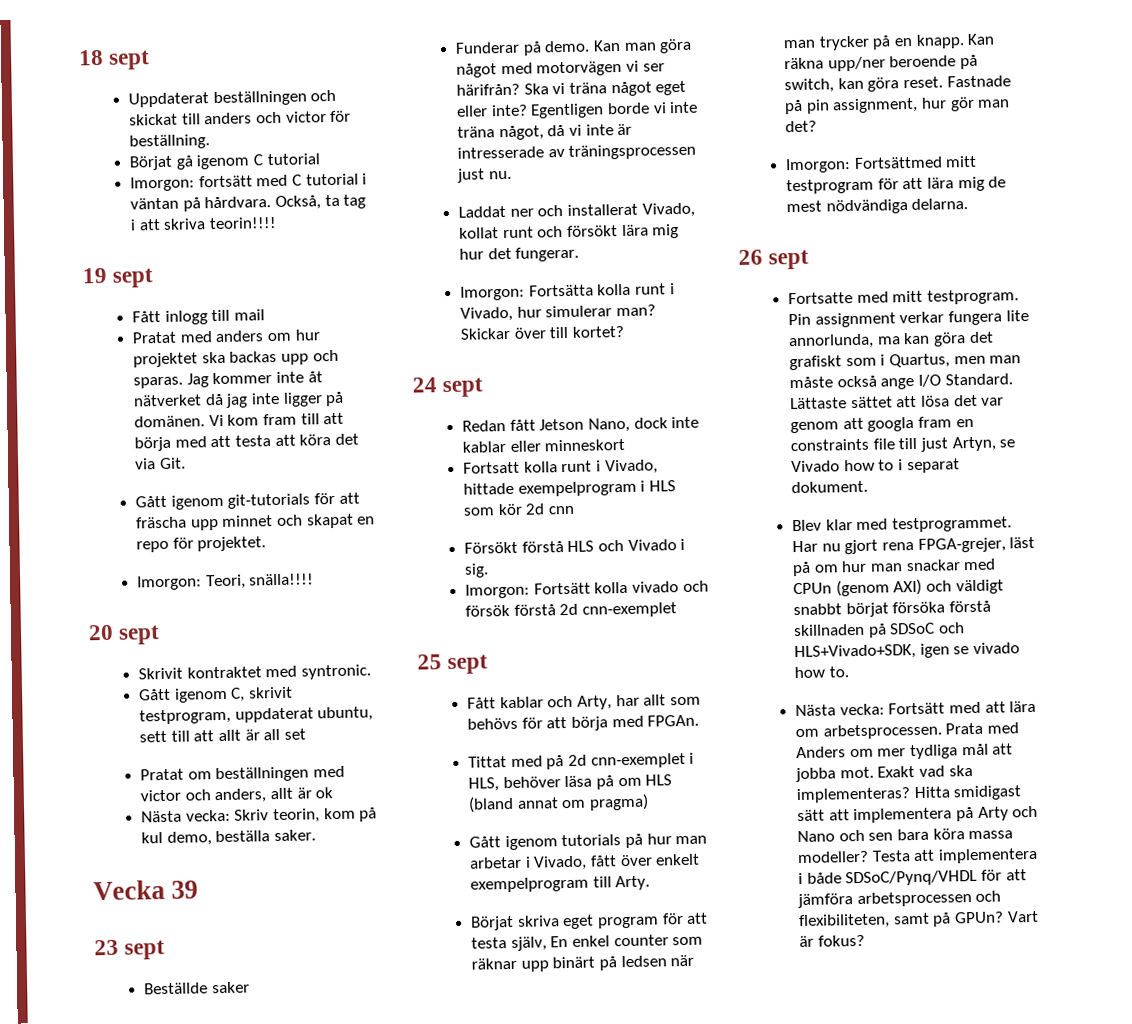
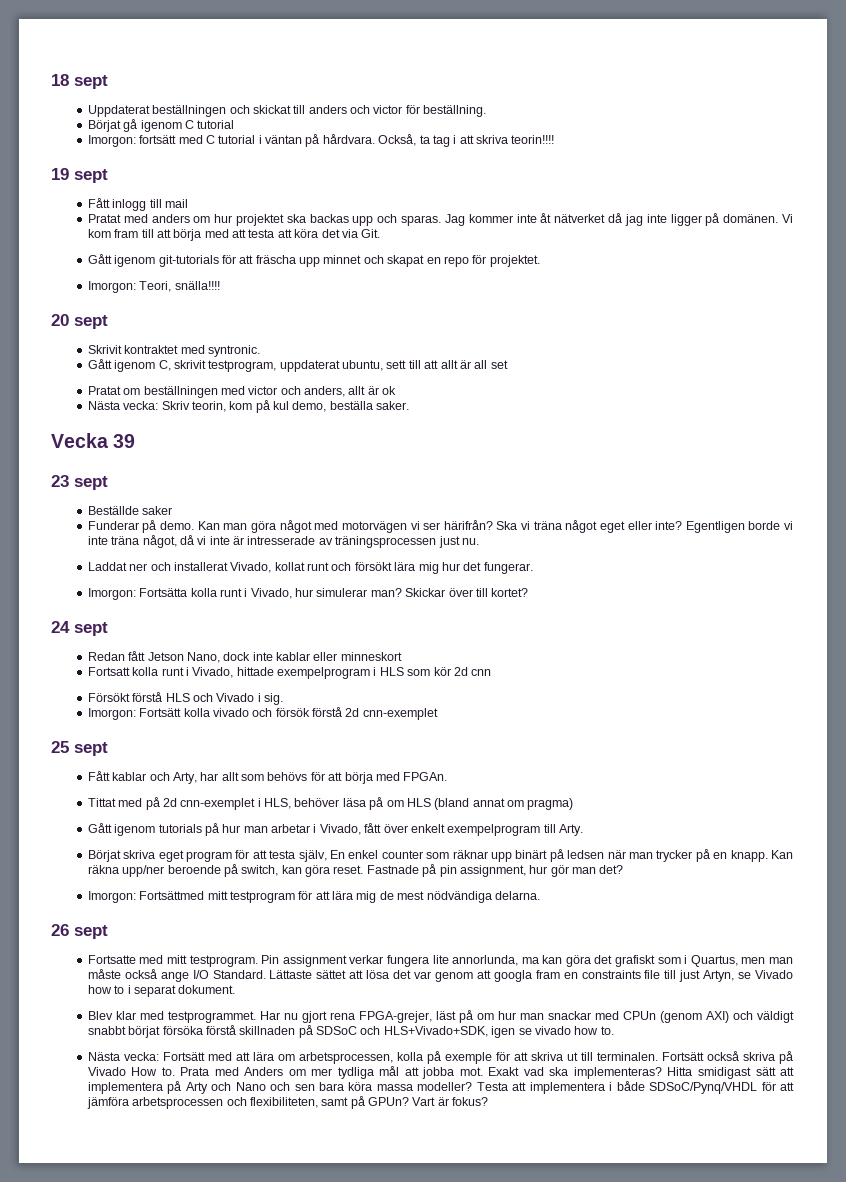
[822,723,942,740] arbetsprocessen. -> [298,1051,793,1064] [87,1067,175,1076] arbetsprocessen, kolla på exemple för att skriva ut till terminalen. Fortsätt också skriva på Vivado How to.

